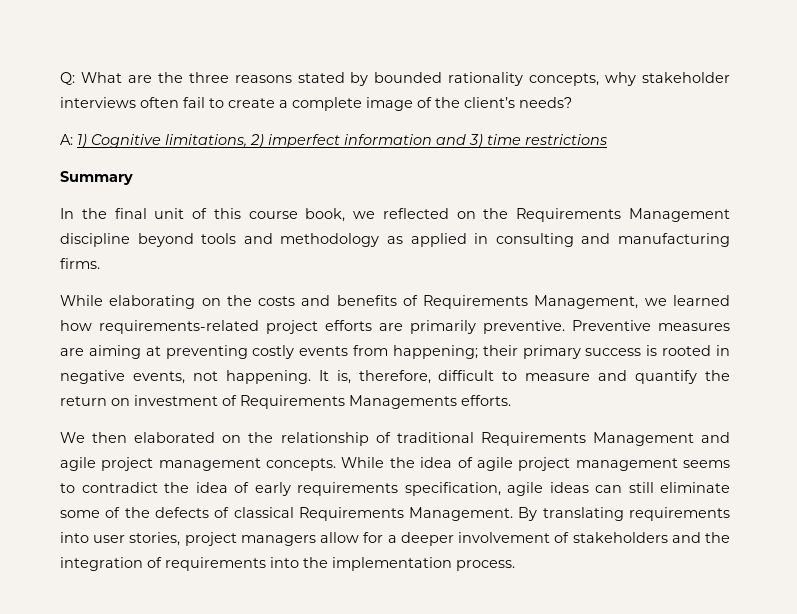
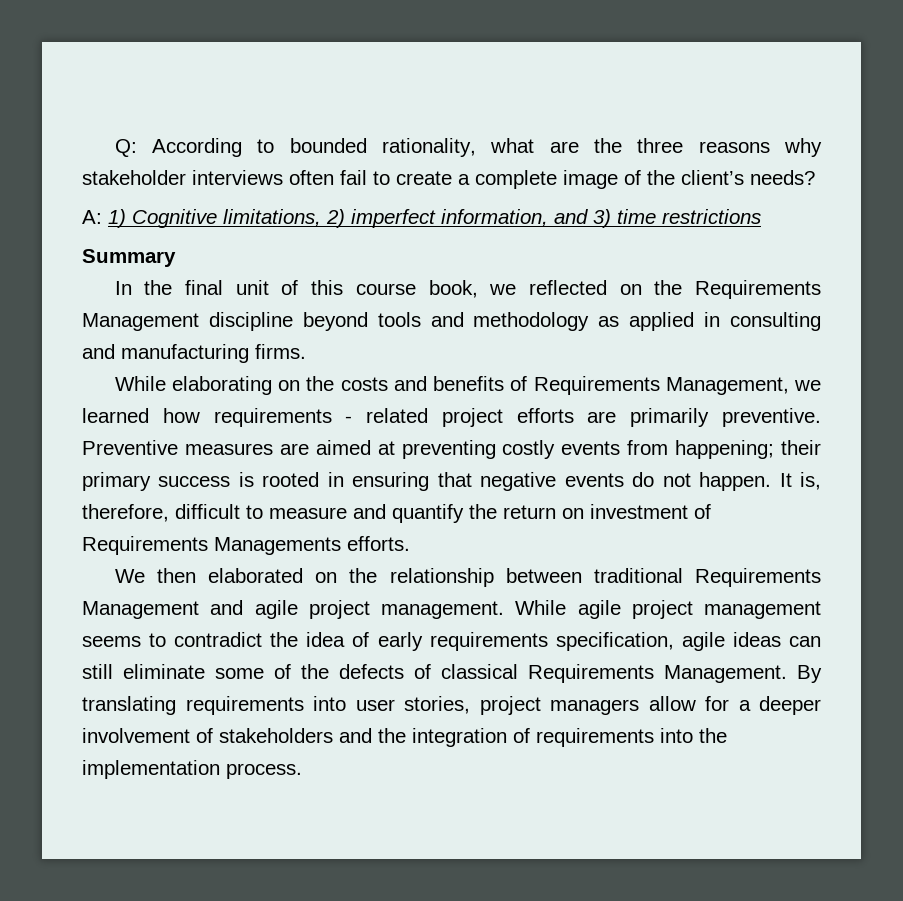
[80,72,600,86] What are the three reasons stated by bounded rationality concepts, -> [151,138,770,157] According to bounded rationality, what are the three reasons
[344,134,432,145] information -> [441,209,548,227] information,
[99,320,259,334] requirements-related -> [213,408,429,427] requirements - related
[88,345,141,359] aiming -> [315,440,371,455] aimed
[60,370,311,384] negative events, not happening. -> [352,472,772,491] ensuring that negative events do not happen.
[375,432,391,443] of -> [505,568,582,583] between
[158,457,473,471] management concepts. While the idea of -> [381,600,567,619] management. While

